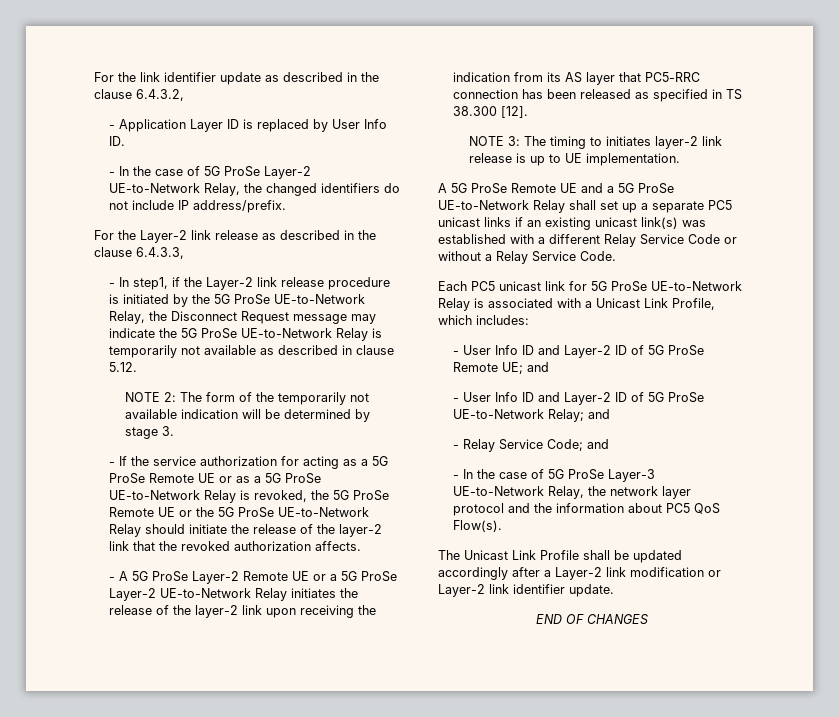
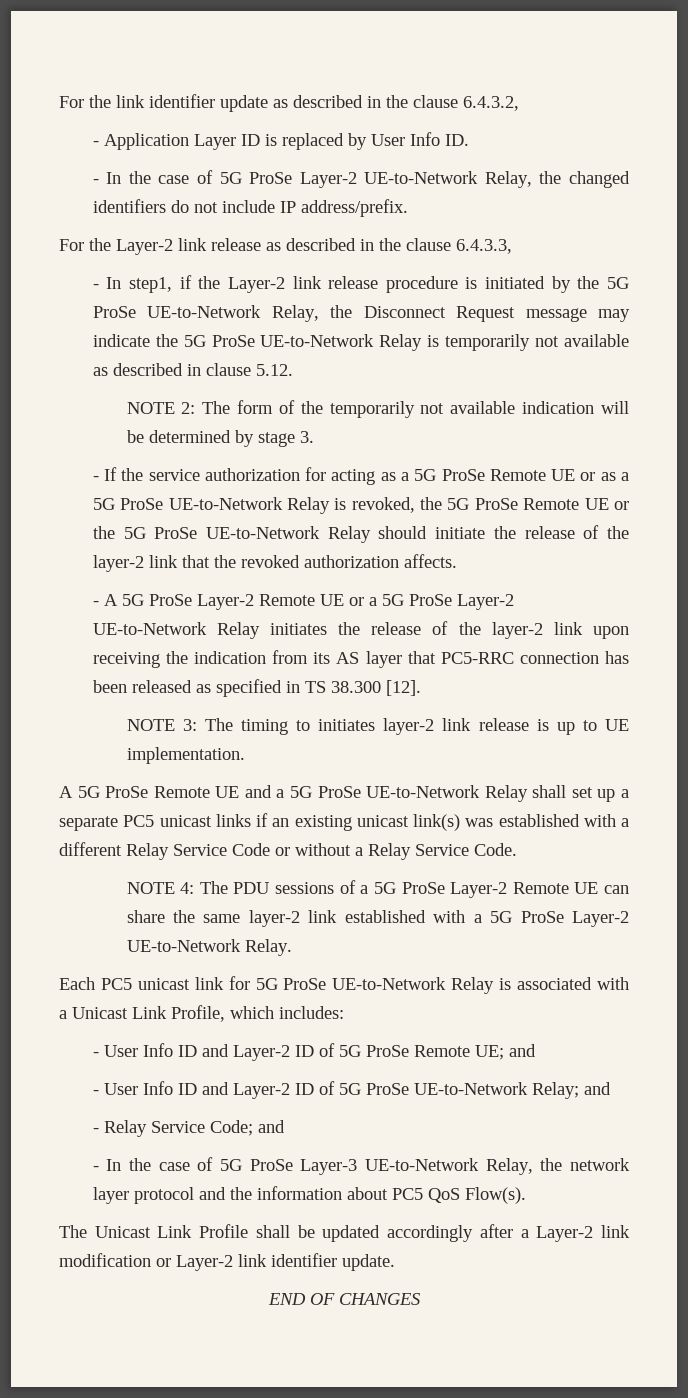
(616, 256) none -> [126,880,629,898] [126,910,629,927] [126,939,292,956] // NOTE 4: The PDU sessions of a 5G ProSe Layer-2 Remote UE can share the same layer-2 link established with a 5G ProSe Layer-2 UE-to-Network Relay.

